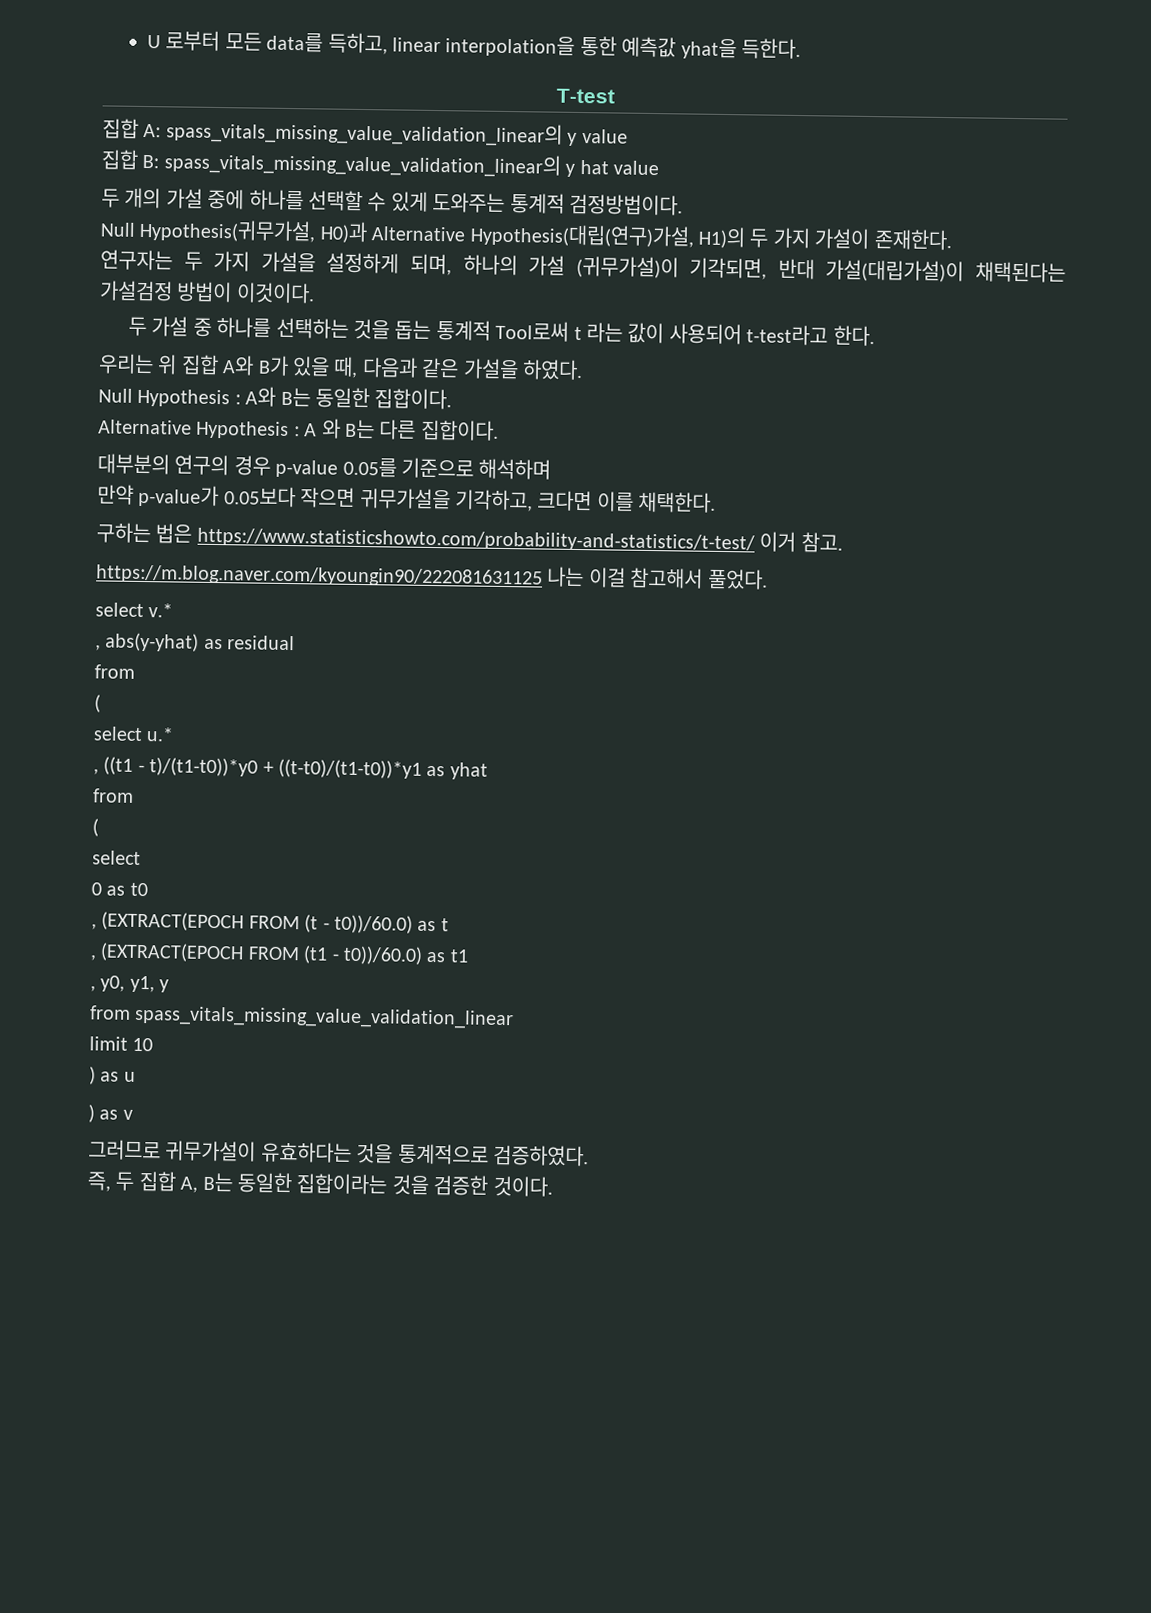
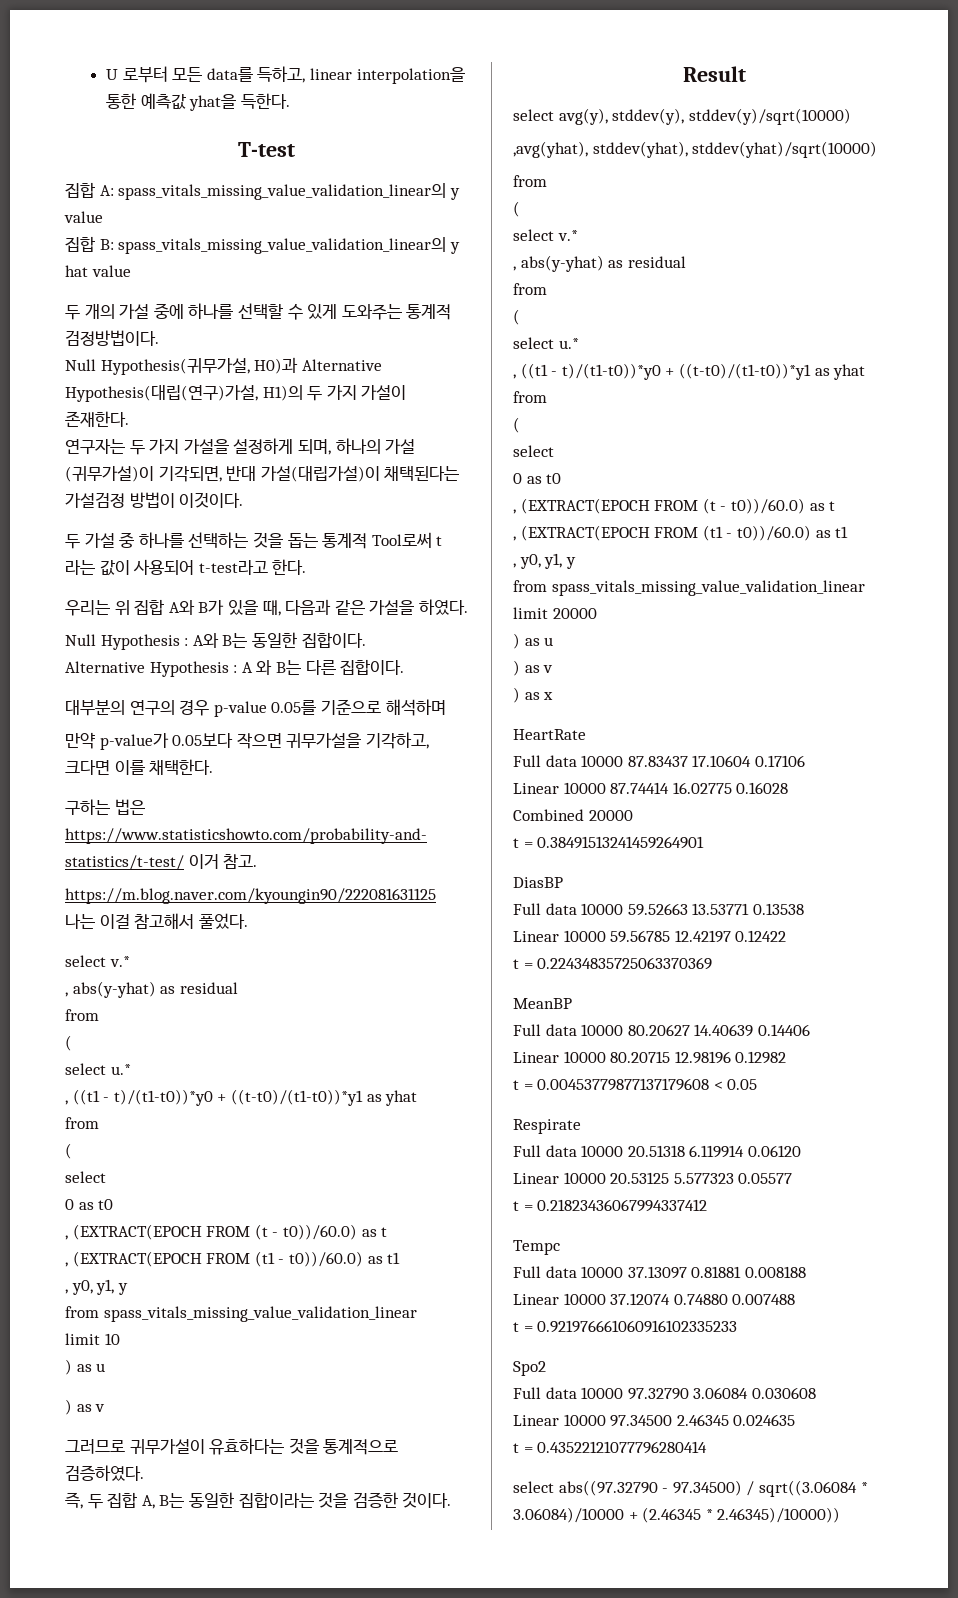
(553, 1186) none -> [683,66,746,82] [513,108,851,125] [513,141,878,158] [513,175,547,187] [513,201,520,217] [513,229,578,241] [513,255,686,272] [513,283,547,295] [513,309,520,325] [513,337,579,349] [513,363,866,380] [513,391,547,403] [513,417,520,433] [513,445,554,457] [513,473,562,484] [513,498,836,514] [513,525,849,541] [513,553,576,569] [513,580,865,596] [513,607,597,619] [513,633,554,649] [513,660,554,676] [513,687,554,703] [513,729,586,740] [513,755,805,767] [513,782,789,794] [513,809,633,821] [513,836,705,849] [513,877,563,888] [513,903,804,916] [513,930,787,943] [513,957,713,970] [513,998,572,1009] [513,1024,810,1037] [513,1051,787,1064] [513,1078,758,1091] [513,1119,581,1134] [513,1145,801,1158] [513,1172,793,1184] [513,1199,708,1212] [513,1240,560,1255] [513,1266,806,1279] [513,1293,796,1305] [513,1320,738,1333] [513,1361,546,1376] [513,1387,816,1400] [513,1414,796,1427] [513,1441,708,1454] [513,1480,868,1497] [513,1507,841,1523] // Result // select avg(y), stddev(y), stddev(y)/sqrt(10000) // ,avg(yhat), stddev(yhat), stddev(yhat)/sqrt(10000) // from // ( // select v.* // , abs(y-yhat) as residual // from // ( // select u.* // , ((t1 - t)/(t1-t0))*y0 + ((t-t0)/(t1-t0))*y1 as yhat // from // ( // select // 0 as t0 // , (EXTRACT(EPOCH FROM (t - t0))/60.0) as t // , (EXTRACT(EPOCH FROM (t1 - t0))/60.0) as t1 // , y0, y1, y // from spass_vitals_missing_value_validation_linear // limit 20000 // ) as u // ) as v // ) as x // HeartRate // Full data 10000 87.83437 17.10604 0.17106 // Linear 10000 87.74414 16.02775 0.16028 // Combined 20000 // t = 0.38491513241459264901 // DiasBP // Full data 10000 59.52663 13.53771 0.13538 // Linear 10000 59.56785 12.42197 0.12422 // t = 0.22434835725063370369 // MeanBP // Full data 10000 80.20627 14.40639 0.14406 // Linear 10000 80.20715 12.98196 0.12982 // t = 0.00453779877137179608 < 0.05 // Respirate // Full data 10000 20.51318 6.119914 0.06120 // Linear 10000 20.53125 5.577323 0.05577 // t = 0.21823436067994337412 // Tempc // Full data 10000 37.13097 0.81881 0.008188 // Linear 10000 37.12074 0.74880 0.007488 // t = 0.921976661060916102335233 // Spo2 // Full data 10000 97.32790 3.06084 0.030608 // Linear 10000 97.34500 2.46345 0.024635 // t = 0.43522121077796280414 // select abs((97.32790 - 97.34500) / sqrt((3.06084 * 3.06084)/10000 + (2.46345 * 2.46345)/10000))

